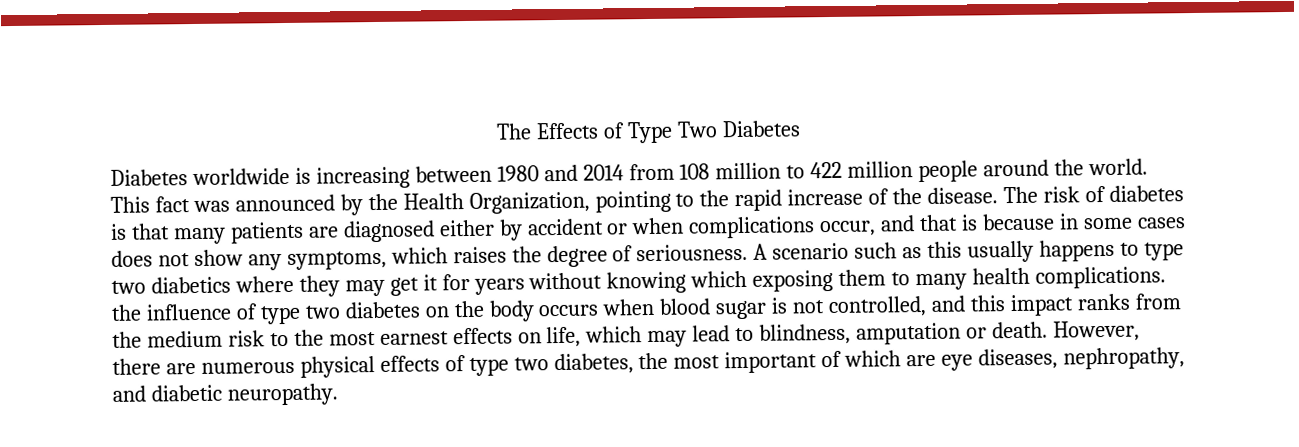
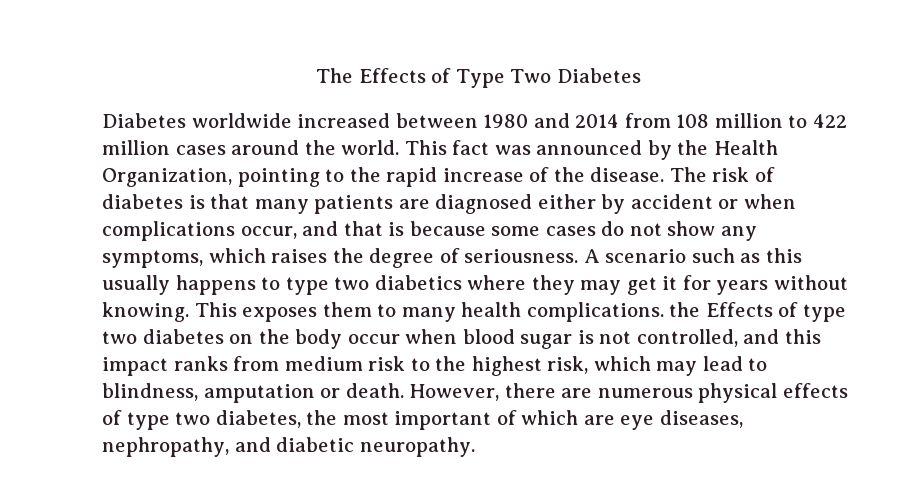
[294,166,410,189] is increasing -> [297,113,391,128] increased
[918,160,979,183] people -> [175,145,226,155] cases
[1058,213,1079,230] in -> (486, 228) none
[111,250,153,267] does -> [601,221,625,236] do
[606,269,834,294] knowing which exposing -> [102,302,318,322] knowing. This exposes
[145,303,232,321] influence -> [705,302,773,317] Effects
[538,304,600,317] occurs -> [347,334,400,344] occur
[112,331,142,348] the -> (280, 363) none
[328,326,582,348] most earnest effects on life, -> [471,356,589,376] highest risk,

